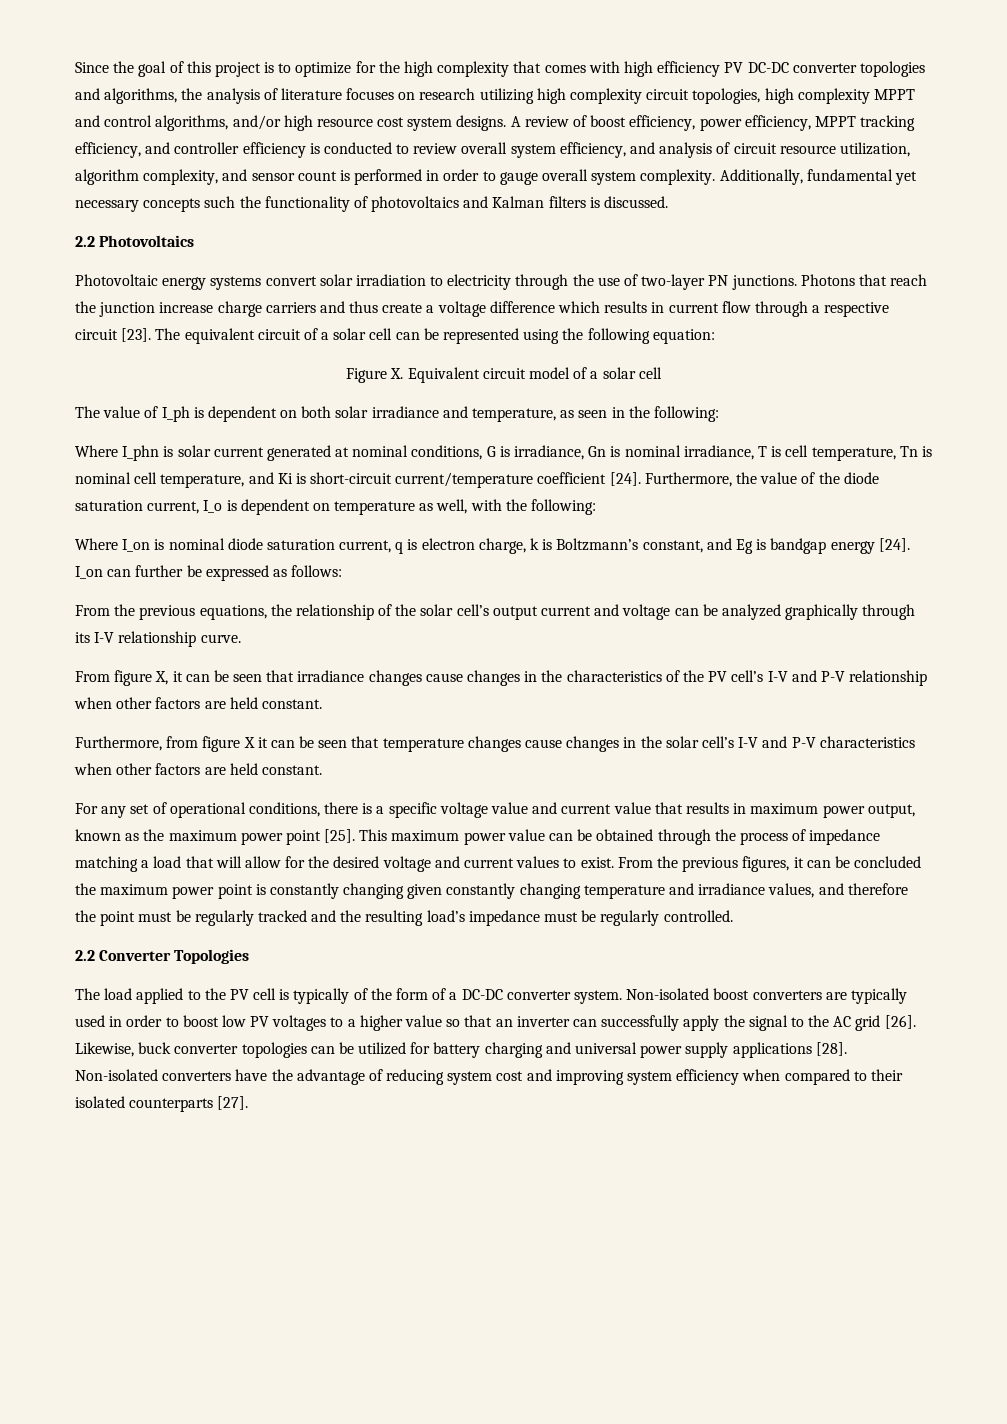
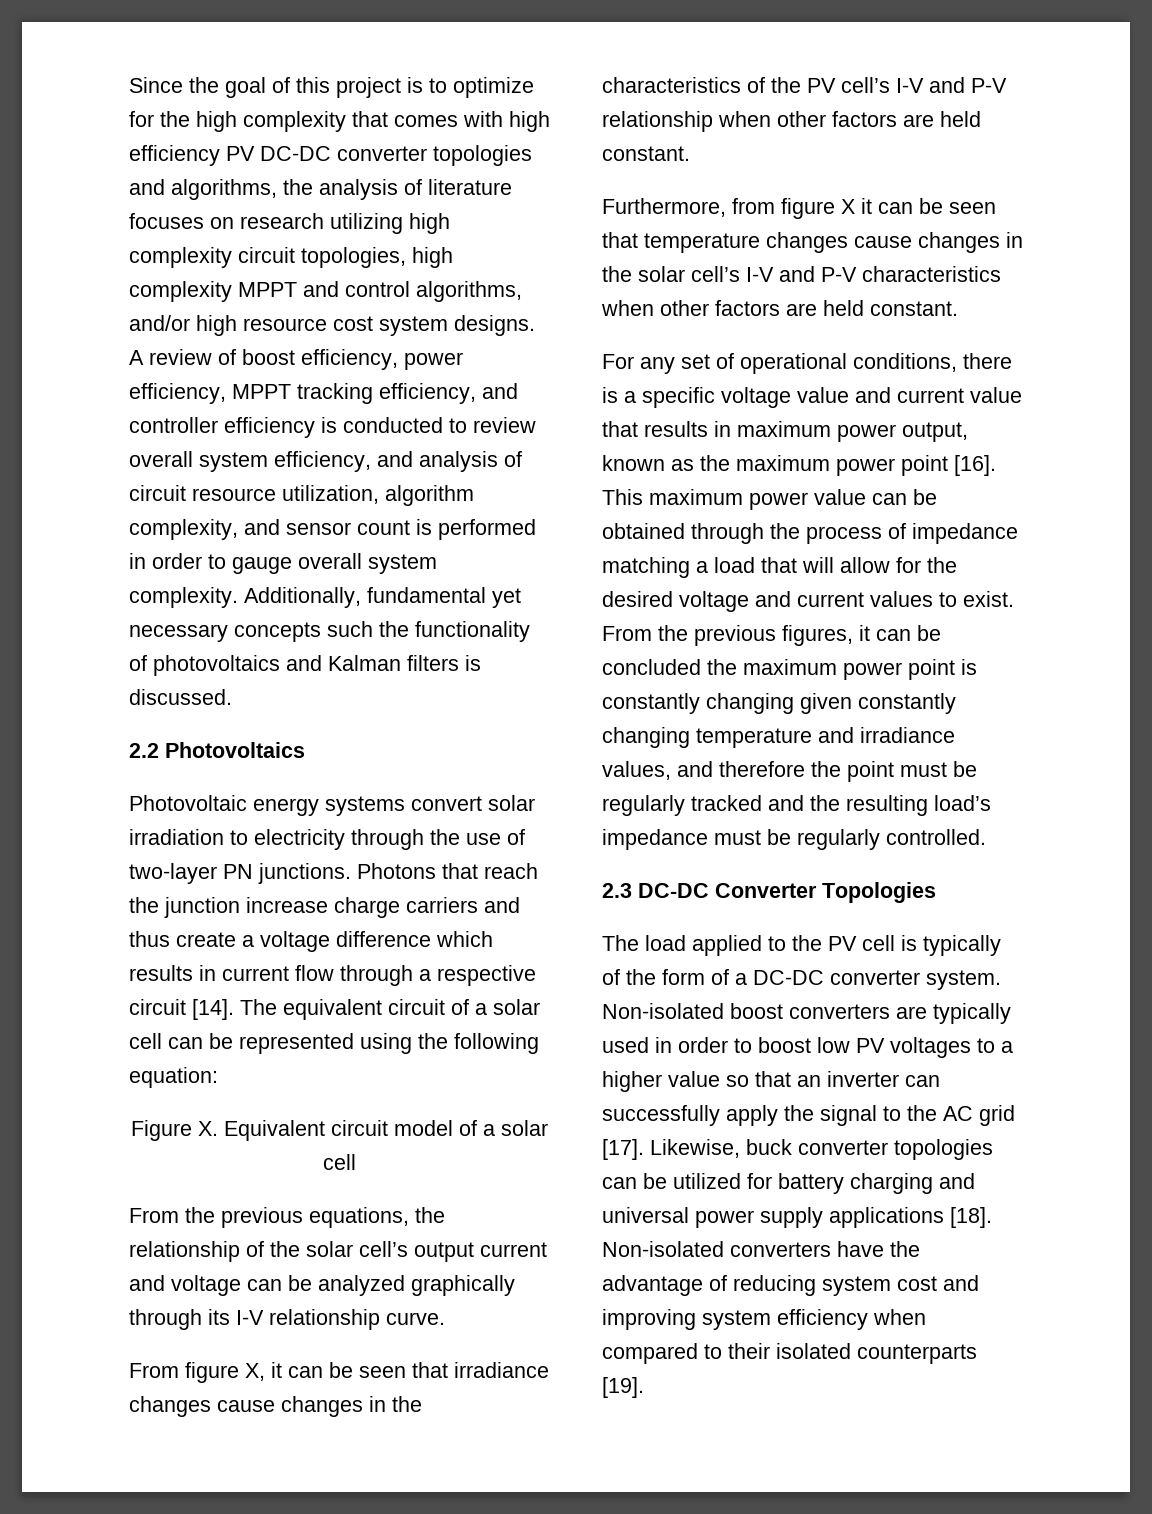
[121,328,152,342] [23]. -> [192,999,234,1020] [14].
[75,406,719,422] [75,445,932,461] [75,472,879,488] [75,499,597,515] [75,538,910,554] [75,565,343,581] // The value of I_ph is dependent on both solar irradiance and temperature, as seen in the following: // Where I_phn is solar current generated at nominal conditions, G is irradiance, Gn is nominal irradiance, T is cell temperature, Tn is nominal cell temperature, and Ki is short-circuit current/temperature coefficient [24]. Furthermore, the value of the diode saturation current, I_o is dependent on temperature as well, with the following: // Where I_on is nominal diode saturation current, q is electron charge, k is Boltzmann’s constant, and Eg is bandgap energy [24]. I_on can further be expressed as follows: -> (356, 1162) none
[324,829,356,843] [25]. -> [954,455,996,476] [16].
[75,950,95,961] 2.2 -> [602,883,709,898] 2.3 DC-DC
[884,1015,916,1029] [26]. -> [602,1139,644,1160] [17].
[815,1042,847,1056] [28]. -> [950,1207,992,1228] [18].
[217,1096,249,1110] [27]. -> [602,1377,644,1398] [19].

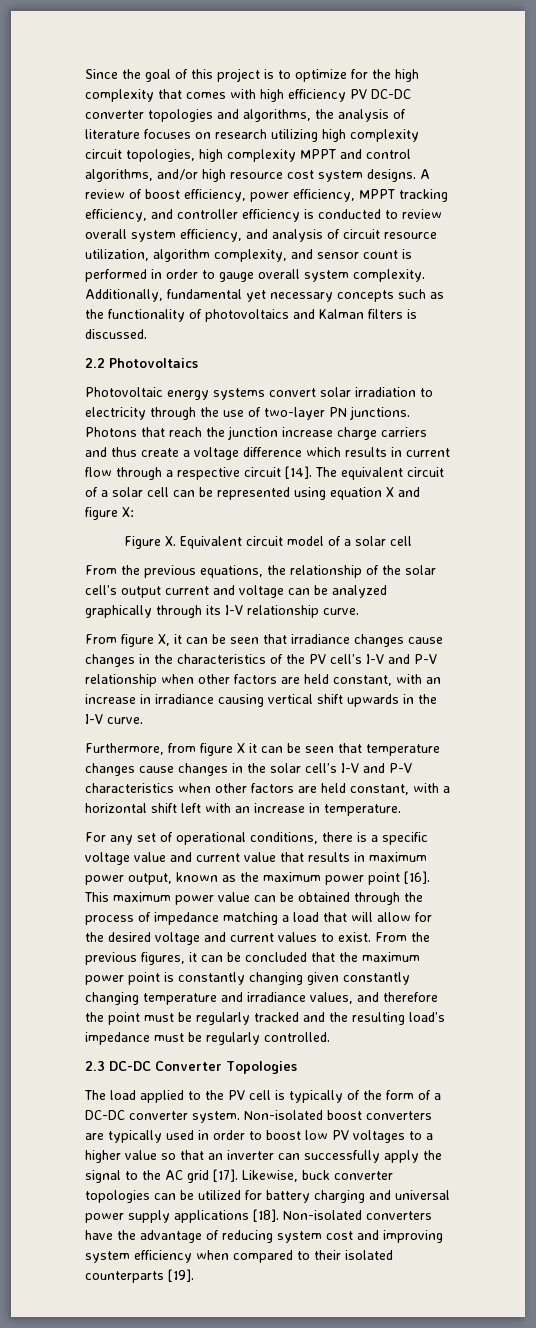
(373, 629) none -> [430,292,444,299] as
[418,1033,539,1054] [129,1067,218,1088] the following equation: -> [330,487,420,500] [85,507,134,520] equation X and figure X:
[602,146,690,161] constant. -> [333,674,441,686] [85,694,437,707] [85,714,143,724] constant, with an increase in irradiance causing vertical shift upwards in the I-V curve.
[870,301,958,316] constant. -> [350,783,450,795] [85,803,401,816] constant, with a horizontal shift left with an increase in temperature.
(701, 667) none -> [311,952,335,962] that

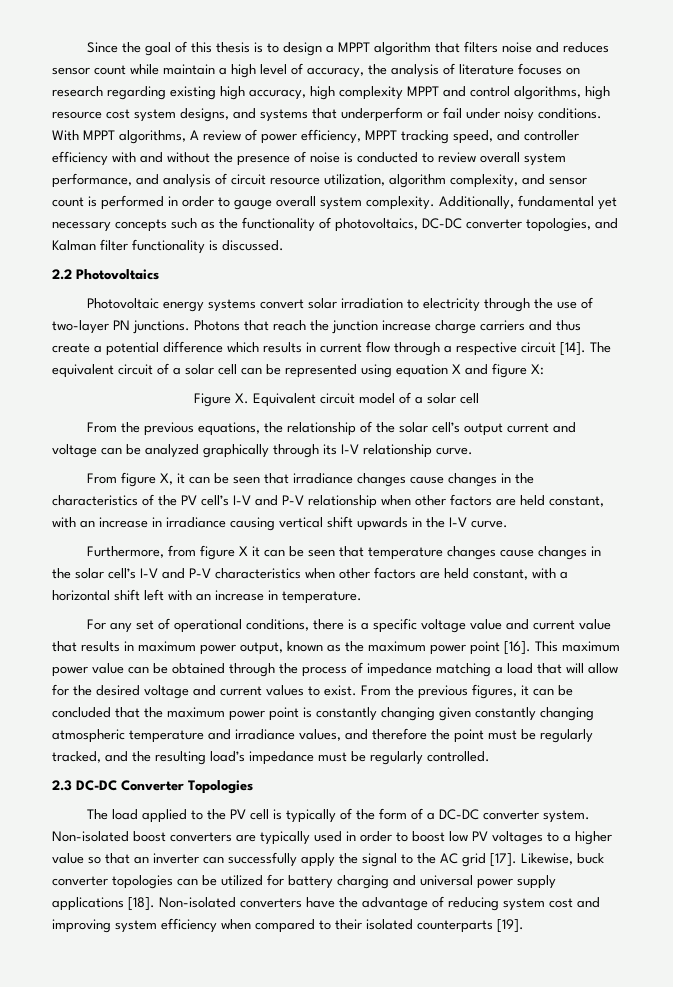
[217,68,260,82] project -> [216,42,251,53] thesis
[295,69,419,82] [85,89,411,102] [85,109,311,122] optimize for the high complexity that comes with high efficiency PV DC-DC converter topologies and algorithms, -> [283,41,610,56] [52,63,364,78] design a MPPT algorithm that filters noise and reduces sensor count while maintain a high level of accuracy,
[271,129,419,142] [85,149,195,162] utilizing high complexity circuit topologies, -> [107,86,306,100] regarding existing high accuracy,
[157,169,198,180] and/or -> (581, 93) none
[367,169,416,182] designs. -> [180,107,602,122] [52,130,186,144] designs, and systems that underperform or fail under noisy conditions. With MPPT algorithms,
[145,189,246,202] boost efficiency, -> (257, 135) none
[85,209,147,222] efficiency, -> [453,130,493,144] speed,
(300, 215) none -> [112,151,340,166] with and without the presence of noise
[180,229,242,242] efficiency, -> [52,173,132,188] performance,
[205,309,403,322] photovoltaics and Kalman filters -> [335,218,618,232] [52,239,205,254] photovoltaics, DC-DC converter topologies, and Kalman filter functionality
[194,447,239,460] voltage -> [106,342,159,356] potential
(139, 998) none -> [52,729,125,743] atmospheric
[254,1012,299,1022] tracked -> [52,751,101,763] tracked,

